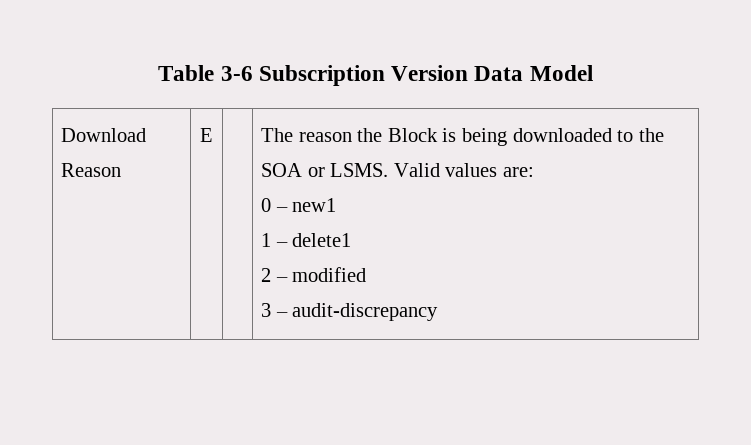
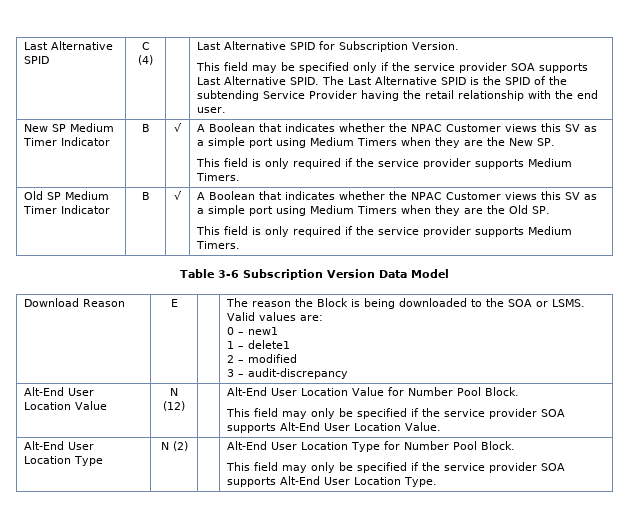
(158, 73) none -> [24,41,114,50] [24,56,50,64] [141,42,150,50] [138,55,153,65] [197,41,460,52] [196,62,589,73] [197,76,568,85] [197,90,599,101] [197,107,227,113] [24,123,115,132] [23,137,111,146] [141,124,150,132] [174,123,182,132] [197,123,598,132] [197,137,556,148] [196,158,573,169] [196,173,241,181] [24,191,110,200] [23,205,111,214] [141,192,150,200] [174,191,182,200] [197,191,598,200] [197,205,551,216] [196,226,573,237] [196,241,241,249] Last Alternative SPID | C (4) | | Last Alternative SPID for Subscription Version. // This field may be specified only if the service provider SOA supports Last Alternative SPID. The Last Alternative SPID is the SPID of the subtending Service Provider having the retail relationship with the end user. // New SP Medium Timer Indicator | B | √ | A Boolean that indicates whether the NPAC Customer views this SV as a simple port using Medium Timers when they are the New SP. // This field is only required if the service provider supports Medium Timers. // Old SP Medium Timer Indicator | B | √ | A Boolean that indicates whether the NPAC Customer views this SV as a simple port using Medium Timers when they are the Old SP. // This field is only required if the service provider supports Medium Timers. //
(439, 312) none -> [24,387,95,396] [24,401,108,410] [170,388,178,396] [163,401,185,411] [227,387,520,396] [226,408,566,419] [227,422,442,433] [24,441,95,450] [24,456,104,466] [160,441,188,451] [227,441,516,452] [226,462,566,473] [227,476,438,487] // Alt-End User Location Value | N (12) | | Alt-End User Location Value for Number Pool Block. // This field may only be specified if the service provider SOA supports Alt-End User Location Value. // Alt-End User Location Type | N (2) | | Alt-End User Location Type for Number Pool Block. // This field may only be specified if the service provider SOA supports Alt-End User Location Type.

